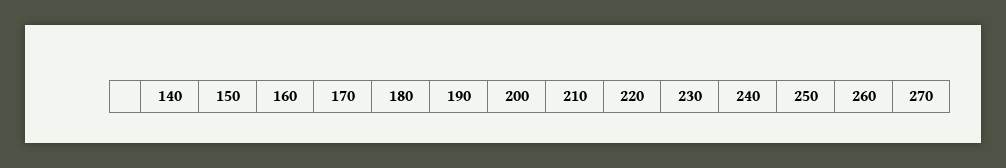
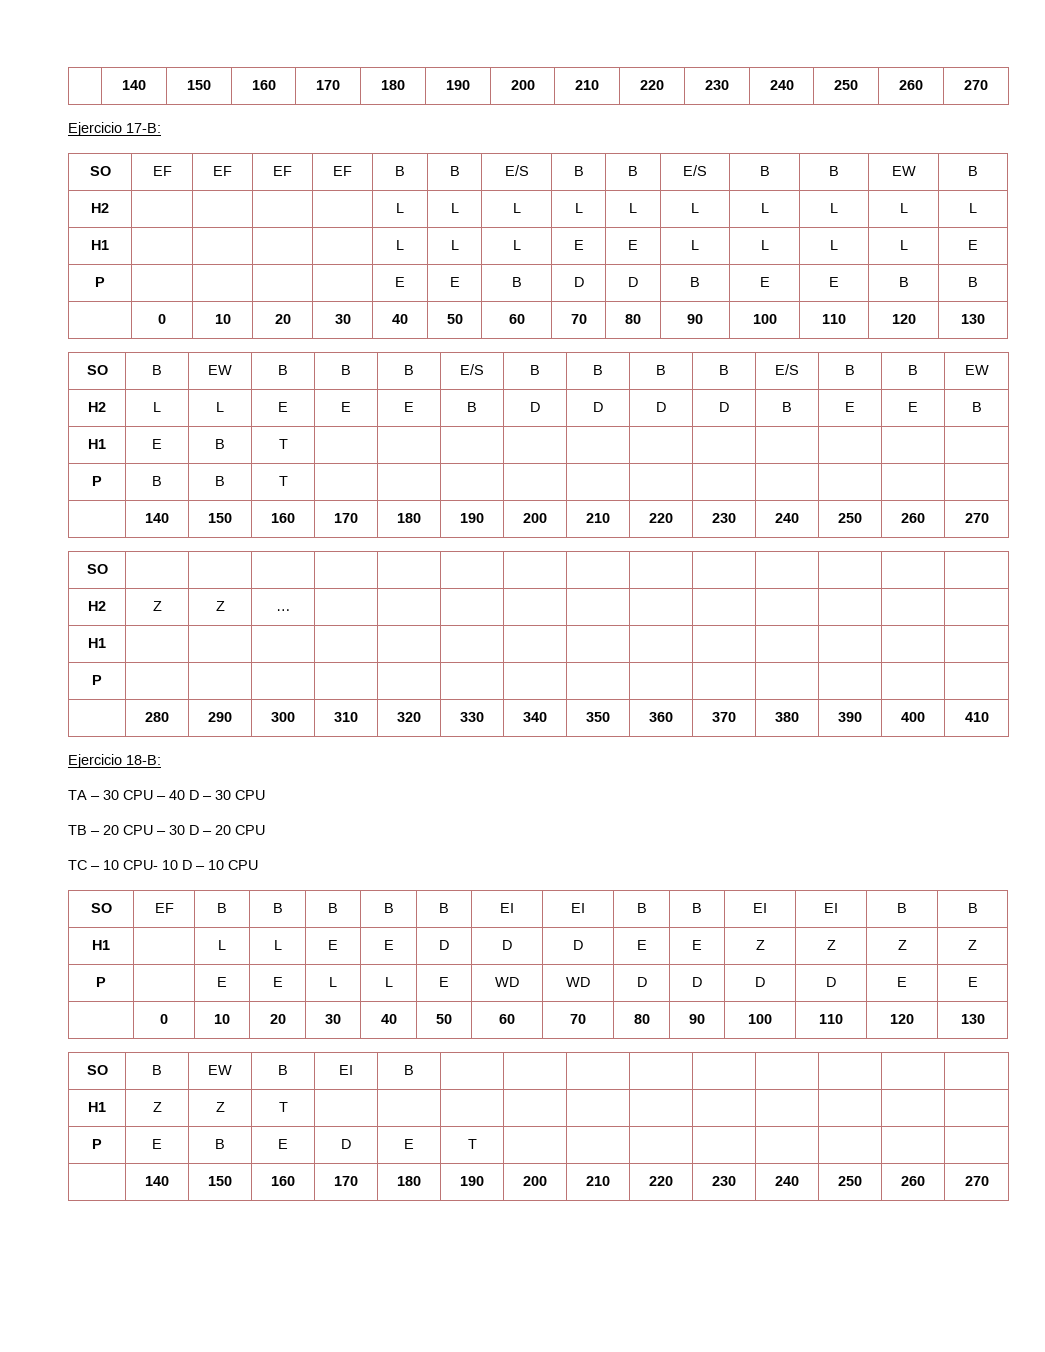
(933, 96) none -> [68,122,161,136] [89,166,111,176] [152,166,172,176] [213,166,232,176] [273,166,292,176] [333,166,352,176] [395,166,405,176] [449,166,460,176] [504,165,529,176] [573,166,584,176] [628,166,638,176] [683,165,707,176] [759,166,770,176] [829,166,839,176] [891,166,916,176] [968,166,978,176] [91,203,109,213] [396,203,404,213] [450,203,459,213] [512,203,521,213] [574,203,583,213] [629,203,637,213] [691,203,699,213] [760,203,769,213] [830,203,838,213] [899,203,908,213] [969,203,977,213] [91,240,109,250] [396,240,404,250] [450,240,459,250] [512,240,521,250] [573,240,584,250] [628,240,638,250] [691,240,699,250] [760,240,769,250] [830,240,838,250] [899,240,908,250] [968,240,978,250] [95,277,105,287] [395,277,405,287] [449,277,460,287] [511,277,522,287] [573,277,584,287] [628,277,638,287] [690,277,700,287] [759,277,770,287] [829,277,839,287] [898,277,909,287] [968,277,978,287] [158,314,166,324] [214,314,231,324] [274,314,291,324] [334,314,351,324] [392,314,408,324] [446,314,463,324] [508,314,525,324] [570,314,587,324] [625,314,641,324] [687,314,703,324] [752,314,777,324] [822,314,846,324] [891,314,916,324] [961,314,985,324] [86,365,108,375] [152,365,162,375] [208,365,232,375] [278,365,288,375] [341,365,351,375] [404,365,414,375] [460,364,484,375] [530,365,540,375] [593,365,603,375] [656,365,666,375] [719,365,729,375] [775,364,799,375] [845,365,855,375] [908,365,918,375] [964,365,989,375] [88,402,106,412] [153,402,161,412] [216,402,224,412] [278,402,288,412] [341,402,351,412] [404,402,414,412] [467,402,477,412] [530,402,540,412] [593,402,603,412] [656,402,666,412] [719,402,729,412] [782,402,792,412] [845,402,855,412] [908,402,918,412] [971,402,982,412] [88,439,106,449] [152,439,162,449] [215,439,225,449] [278,439,288,449] [92,476,102,486] [152,476,162,486] [215,476,225,486] [278,476,288,486] [145,513,169,523] [208,513,232,523] [271,513,295,523] [334,513,358,523] [397,513,421,523] [460,513,484,523] [523,513,547,523] [586,513,610,523] [649,513,673,523] [712,513,736,523] [775,513,799,523] [838,513,862,523] [901,513,925,523] [964,513,989,523] [86,564,108,574] [88,601,106,611] [152,601,162,611] [215,601,225,611] [275,609,291,611] [88,638,106,648] [92,675,102,685] [145,712,169,722] [208,712,232,722] [271,712,295,722] [334,712,358,722] [397,712,421,722] [460,712,484,722] [523,712,547,722] [586,712,610,722] [649,712,673,722] [712,712,736,722] [775,712,799,722] [838,712,862,722] [901,712,925,722] [964,712,989,722] [68,754,161,768] [68,790,265,800] [68,825,265,835] [68,860,258,870] [90,903,112,913] [154,903,174,913] [217,903,227,913] [272,903,283,913] [328,903,338,913] [383,903,394,913] [439,903,449,913] [500,903,514,913] [571,903,585,913] [636,903,647,913] [692,903,702,913] [753,903,767,913] [824,903,838,913] [897,903,907,913] [967,903,978,913] [92,940,110,950] [218,940,226,950] [273,940,282,950] [328,940,338,950] [383,940,394,950] [439,940,449,950] [502,940,512,950] [573,940,583,950] [636,940,647,950] [692,940,702,950] [755,940,765,950] [826,940,836,950] [897,940,907,950] [968,940,977,950] [96,977,106,987] [217,977,227,987] [272,977,283,987] [329,977,337,987] [384,977,393,987] [439,977,449,987] [495,977,519,987] [566,977,590,987] [636,977,647,987] [692,977,702,987] [755,977,765,987] [826,977,836,987] [897,977,907,987] [967,977,978,987] [160,1014,168,1024] [214,1014,230,1024] [269,1014,286,1024] [325,1014,341,1024] [380,1014,397,1024] [436,1014,452,1024] [499,1014,515,1024] [570,1014,586,1024] [633,1014,650,1024] [689,1014,705,1024] [748,1014,772,1024] [819,1014,843,1024] [890,1014,914,1024] [960,1014,985,1024] [86,1065,108,1075] [152,1065,162,1075] [208,1065,232,1075] [278,1065,288,1075] [339,1065,353,1075] [404,1065,414,1075] [88,1102,106,1112] [152,1102,162,1112] [215,1102,225,1112] [278,1102,288,1112] [92,1139,102,1149] [152,1139,162,1149] [215,1139,225,1149] [278,1139,288,1149] [341,1139,351,1149] [404,1139,414,1149] [467,1139,477,1149] [145,1176,169,1186] [208,1176,232,1186] [271,1176,295,1186] [334,1176,358,1186] [397,1176,421,1186] [460,1176,484,1186] [523,1176,547,1186] [586,1176,610,1186] [649,1176,673,1186] [712,1176,736,1186] [775,1176,799,1186] [838,1176,862,1186] [901,1176,925,1186] [964,1176,989,1186] // Ejercicio 17-B: // SO | EF | EF | EF | EF | B | B | E/S | B | B | E/S | B | B | EW | B // H2 | | | | | L | L | L | L | L | L | L | L | L | L // H1 | | | | | L | L | L | E | E | L | L | L | L | E // P | | | | | E | E | B | D | D | B | E | E | B | B // | 0 | 10 | 20 | 30 | 40 | 50 | 60 | 70 | 80 | 90 | 100 | 110 | 120 | 130 // SO | B | EW | B | B | B | E/S | B | B | B | B | E/S | B | B | EW // H2 | L | L | E | E | E | B | D | D | D | D | B | E | E | B // H1 | E | B | T | | | | | | | | | | | // P | B | B | T | | | | | | | | | | | // | 140 | 150 | 160 | 170 | 180 | 190 | 200 | 210 | 220 | 230 | 240 | 250 | 260 | 270 // SO | | | | | | | | | | | | | | // H2 | Z | Z | … | | | | | | | | | | | // H1 | | | | | | | | | | | | | | // P | | | | | | | | | | | | | | // | 280 | 290 | 300 | 310 | 320 | 330 | 340 | 350 | 360 | 370 | 380 | 390 | 400 | 410 // Ejercicio 18-B: // TA – 30 CPU – 40 D – 30 CPU // TB – 20 CPU – 30 D – 20 CPU // TC – 10 CPU- 10 D – 10 CPU // SO | EF | B | B | B | B | B | EI | EI | B | B | EI | EI | B | B // H1 | | L | L | E | E | D | D | D | E | E | Z | Z | Z | Z // P | | E | E | L | L | E | WD | WD | D | D | D | D | E | E // | 0 | 10 | 20 | 30 | 40 | 50 | 60 | 70 | 80 | 90 | 100 | 110 | 120 | 130 // SO | B | EW | B | EI | B | | | | | | | | | // H1 | Z | Z | T | | | | | | | | | | | // P | E | B | E | D | E | T | | | | | | | | // | 140 | 150 | 160 | 170 | 180 | 190 | 200 | 210 | 220 | 230 | 240 | 250 | 260 | 270

